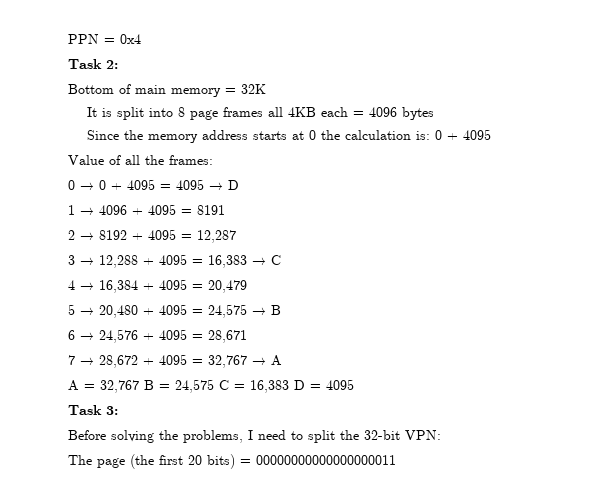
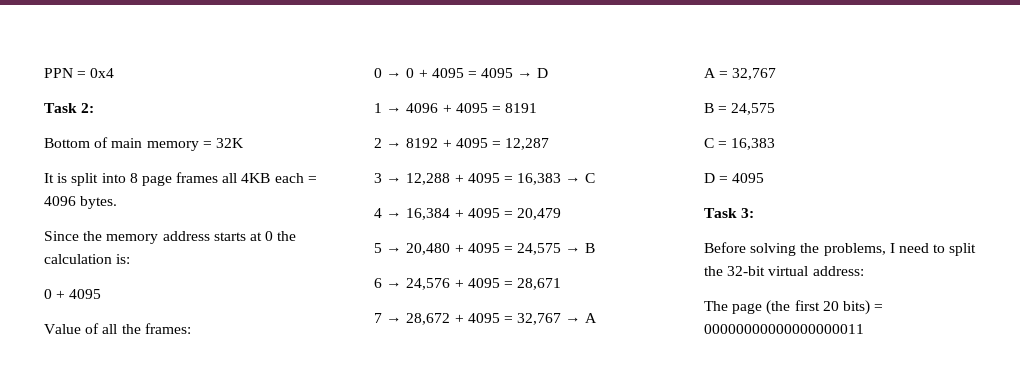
[402,107,435,120] bytes -> [80,196,118,209] bytes.
(431, 135) none -> (131, 259) //
(139, 386) none -> (777, 74) //
(214, 386) none -> (776, 109) //
(289, 386) none -> (776, 144) //
[405,430,441,440] VPN: -> [768,266,864,276] virtual address:

